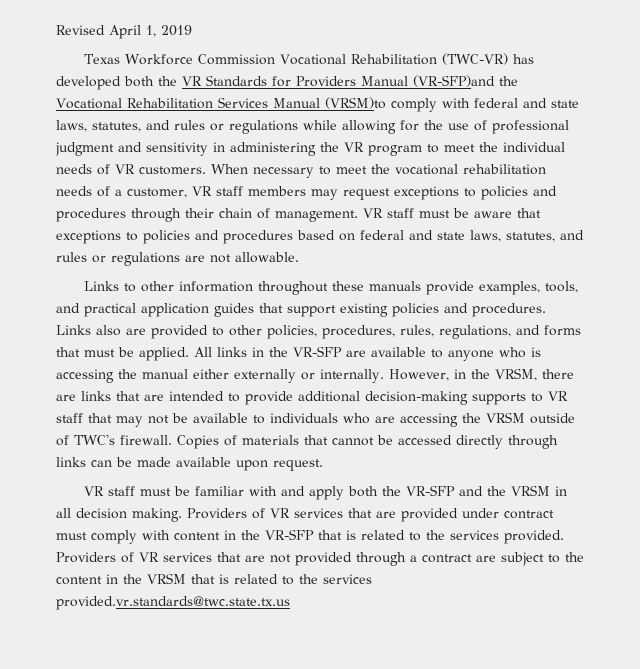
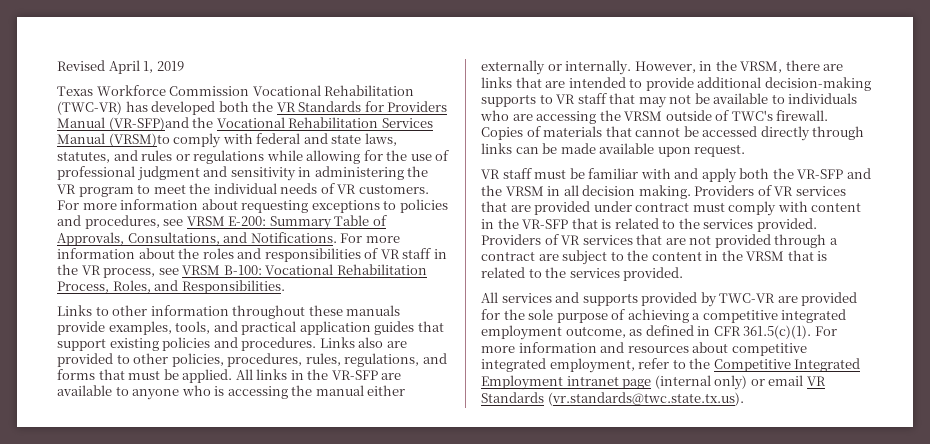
[211,164,546,178] [56,186,557,200] [56,208,541,222] [56,230,584,244] [56,252,299,266] When necessary to meet the vocational rehabilitation needs of a customer, VR staff members may request exceptions to policies and procedures through their chain of management. VR staff must be aware that exceptions to policies and procedures based on federal and state laws, statutes, and rules or regulations are not allowable. -> [57,199,448,213] [57,215,387,230] [57,232,400,246] [57,248,447,262] [57,264,427,278] [57,280,285,294] For more information about requesting exceptions to policies and procedures, see VRSM E-200: Summary Table of Approvals, Consultations, and Notifications. For more information about the roles and responsibilities of VR staff in the VR process, see VRSM B-100: Vocational Rehabilitation Process, Roles, and Responsibilities.
[56,596,290,610] provided.vr.standards@twc.state.tx.us -> [623,267,684,281] [481,292,858,307] [481,309,847,323] [481,325,837,340] [481,342,807,356] [481,358,861,373] [481,375,826,390] [481,392,744,406] provided. // All services and supports provided by TWC-VR are provided for the sole purpose of achieving a competitive integrated employment outcome, as defined in CFR 361.5(c)(1). For more information and resources about competitive integrated employment, refer to the Competitive Integrated Employment intranet page (internal only) or email VR Standards (vr.standards@twc.state.tx.us).

